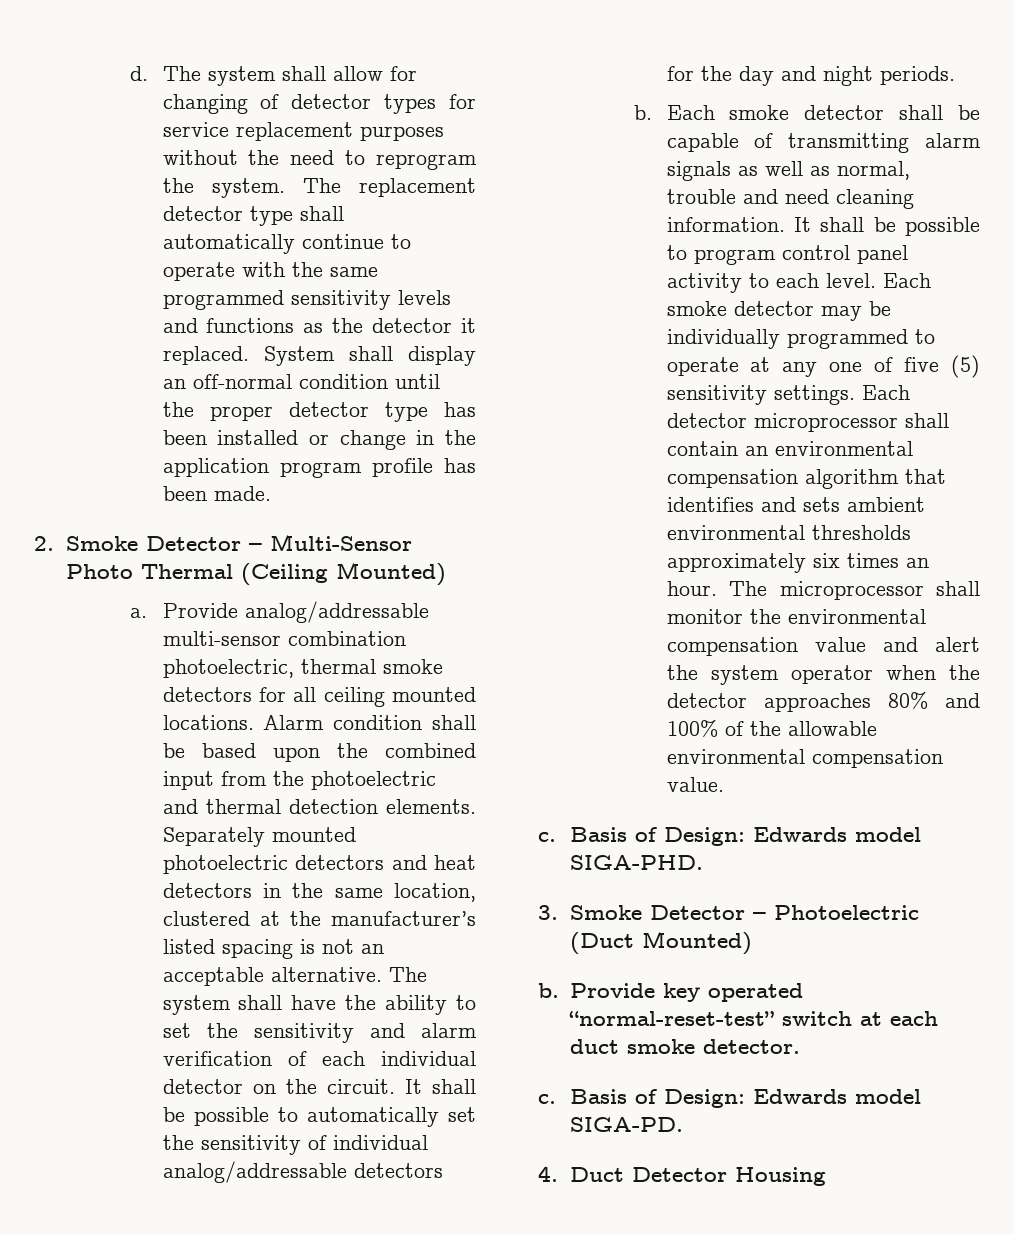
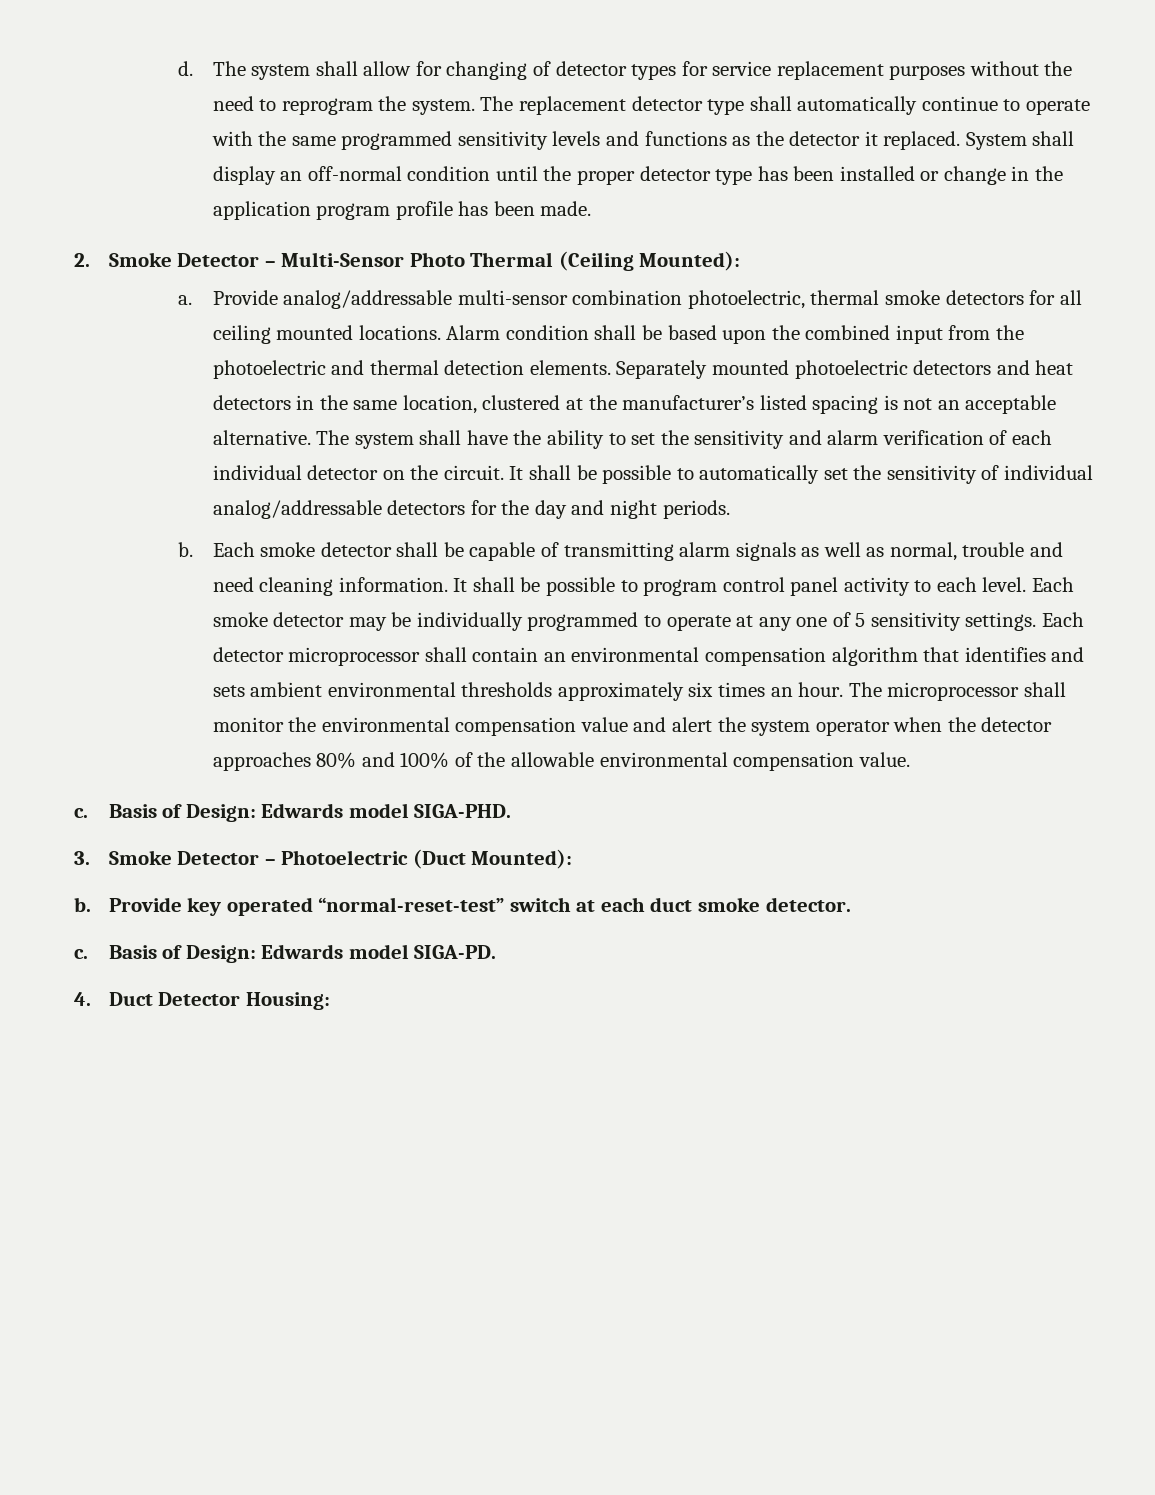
[336,562,447,586] Mounted) -> [639,251,741,271] Mounted):
[904,355,980,378] five (5) -> [855,613,866,627] 5
[642,931,753,955] Mounted) -> [471,849,573,869] Mounted):
[735,1167,827,1186] Housing -> [245,992,330,1010] Housing:

